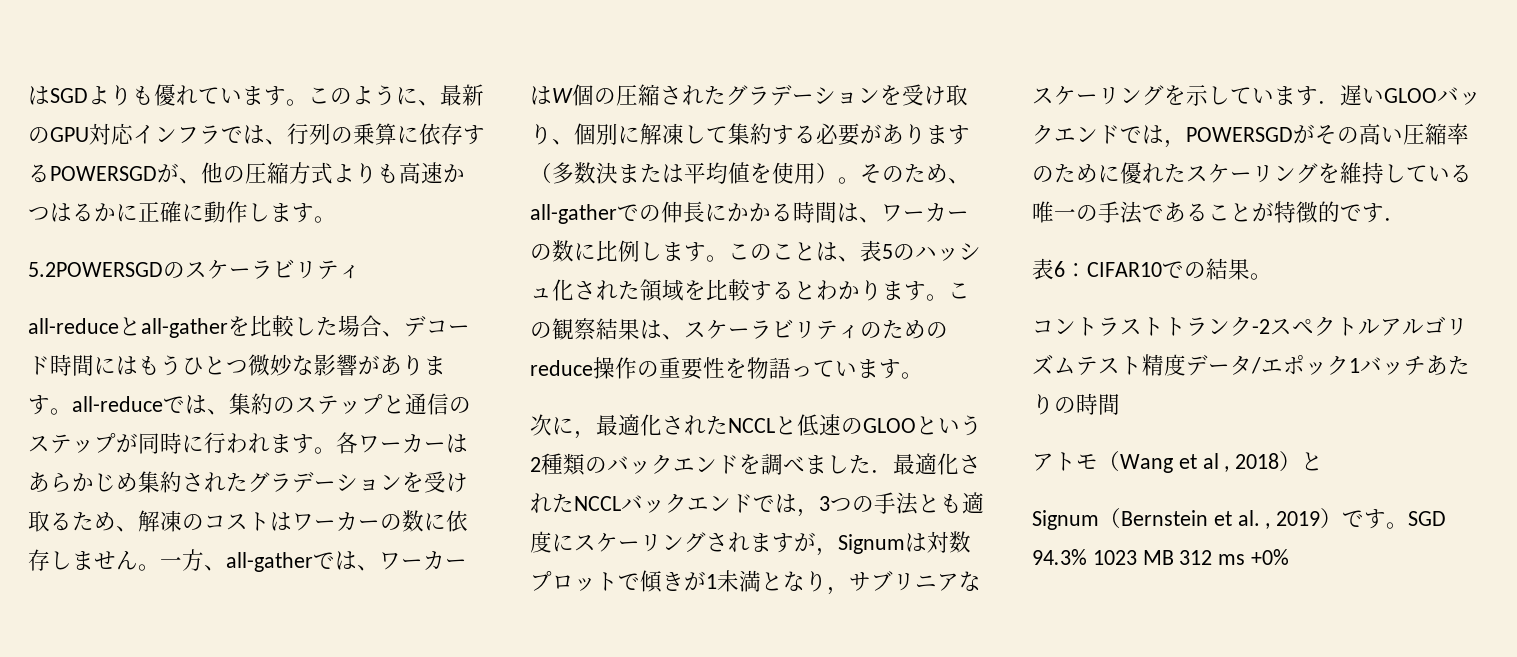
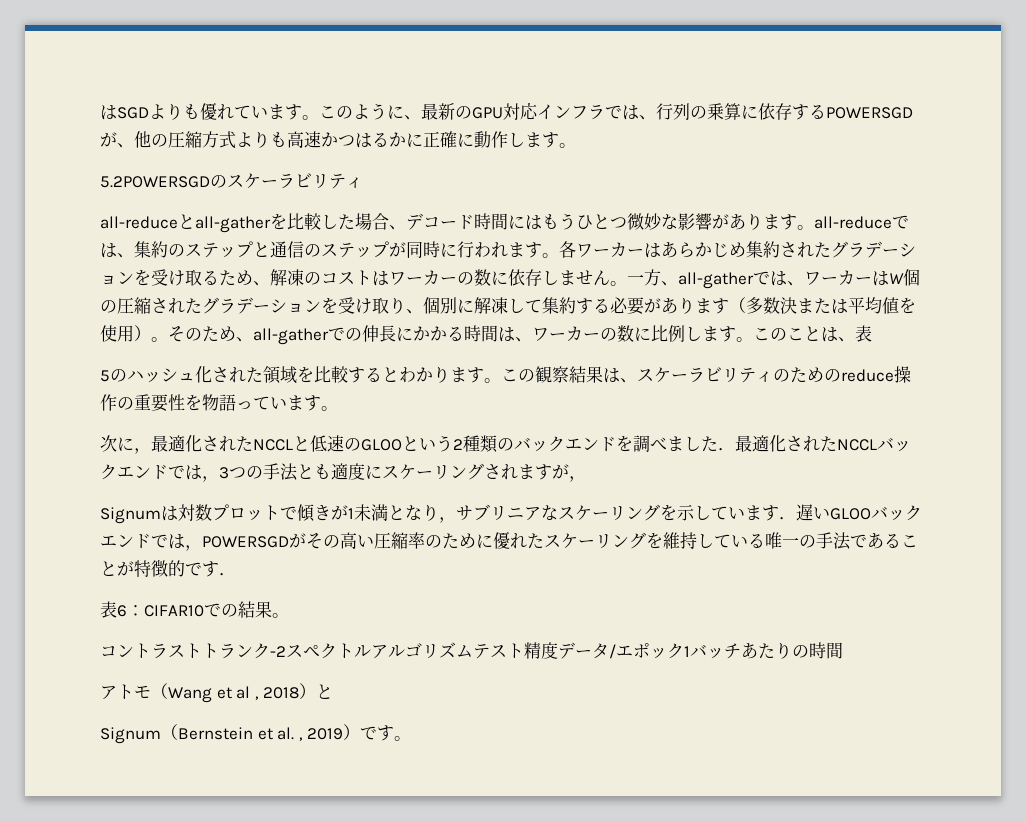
(882, 251) none -> (872, 333) //
(838, 552) none -> (586, 479) //
[1408,511,1447,526] [1032,549,1290,565] SGD 94.3% 1023 MB 312 ms +0% -> (412, 738) none

